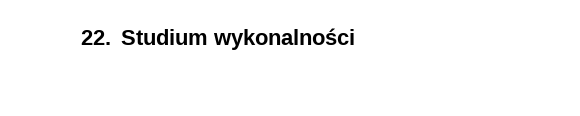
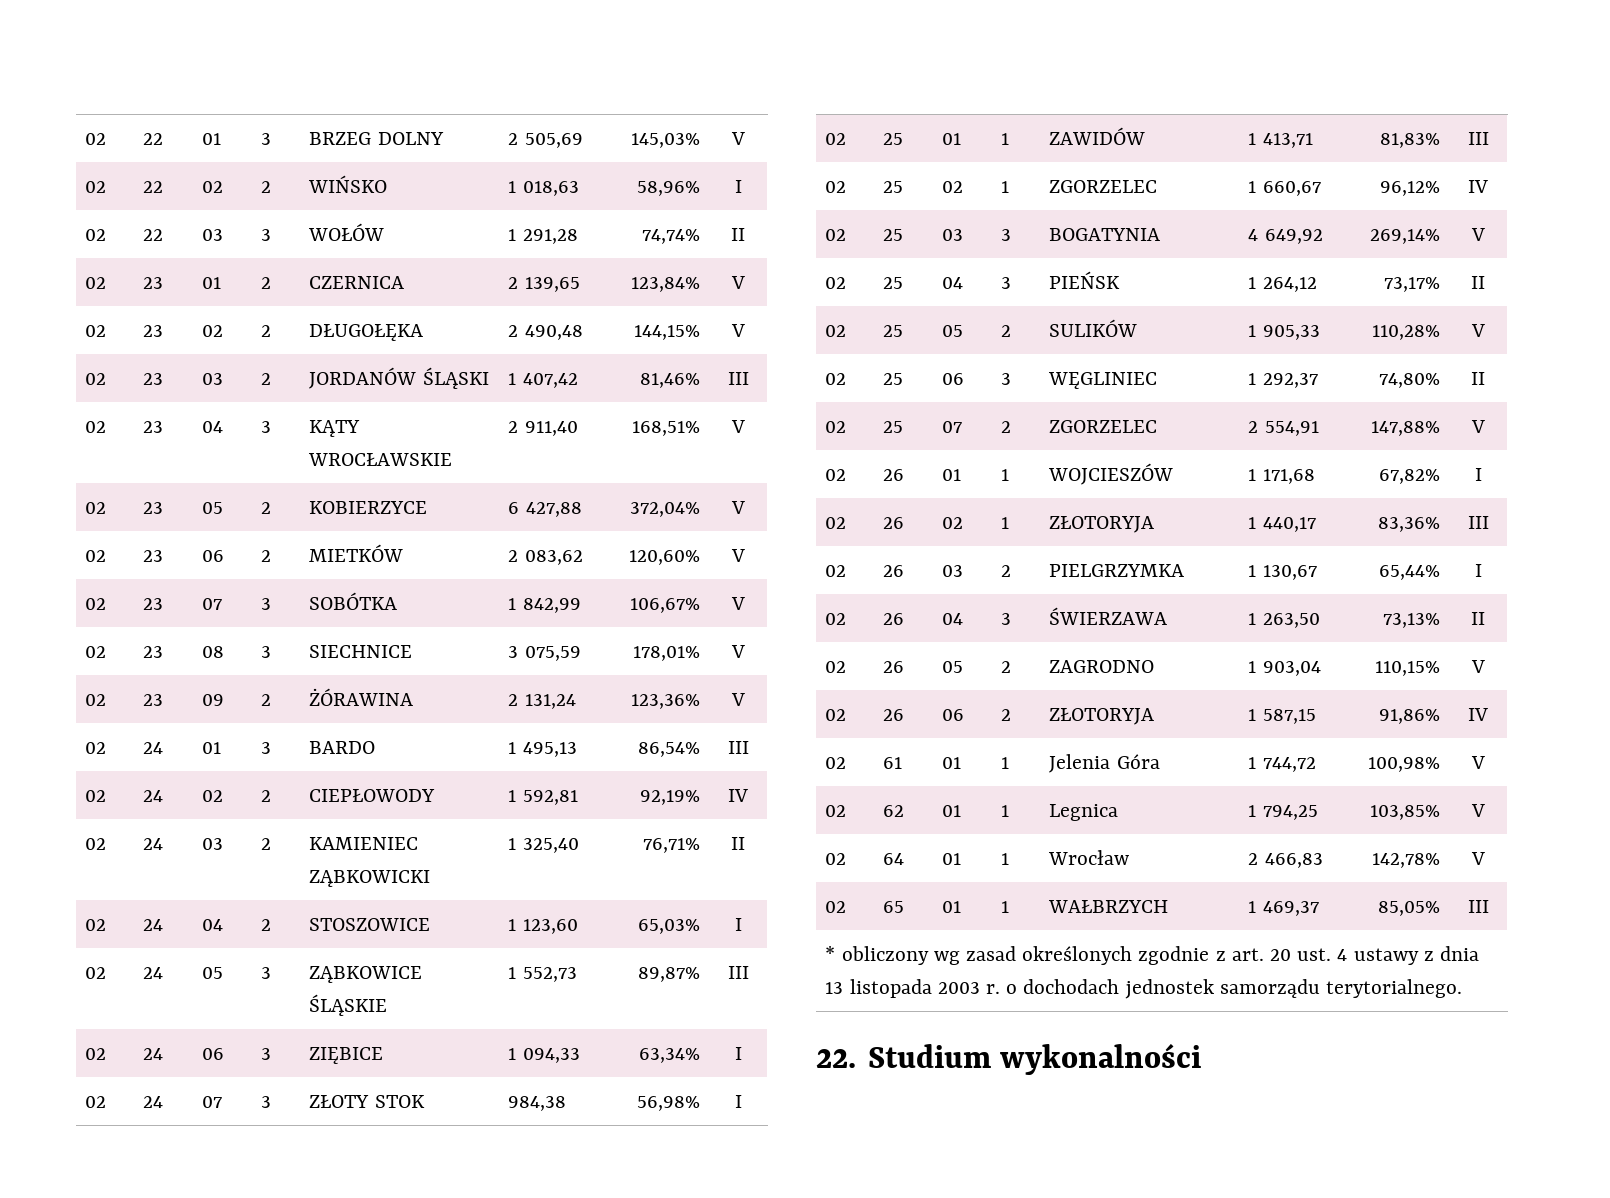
(81, 37) none -> [85,133,107,145] [143,133,164,145] [202,133,222,145] [261,133,272,145] [309,132,444,145] [508,133,583,148] [630,133,700,148] [730,132,745,145] [85,181,107,193] [143,181,164,193] [202,181,224,193] [261,181,272,193] [308,175,388,193] [508,181,579,196] [636,181,700,196] [734,180,742,193] [85,229,107,241] [143,229,164,241] [202,229,224,241] [261,229,272,241] [308,223,385,241] [508,229,578,244] [641,229,700,244] [731,228,745,241] [85,277,107,289] [143,277,164,289] [202,277,222,289] [261,277,272,289] [309,276,405,289] [508,277,580,292] [630,277,700,292] [730,276,745,289] [85,325,107,337] [143,325,164,337] [202,325,224,337] [261,325,272,337] [309,324,424,341] [508,325,583,340] [633,325,700,340] [730,324,745,337] [85,373,107,385] [143,373,164,385] [202,373,224,385] [261,373,272,385] [309,367,489,389] [508,373,578,388] [639,373,700,388] [727,372,749,385] [85,421,107,433] [143,421,164,433] [202,421,224,433] [261,421,272,433] [309,420,361,437] [308,453,453,466] [508,421,578,436] [631,421,700,436] [730,420,745,433] [85,502,107,514] [143,502,164,514] [202,502,224,514] [261,502,272,514] [309,501,428,514] [508,502,582,517] [629,502,700,517] [730,501,745,514] [85,550,107,562] [143,550,164,562] [202,550,225,562] [261,550,272,562] [309,544,404,562] [508,550,583,565] [628,550,700,565] [730,549,745,562] [85,598,107,610] [143,598,164,610] [202,598,223,610] [261,598,272,610] [309,592,398,610] [508,598,581,613] [629,598,700,613] [730,597,745,610] [85,646,107,658] [143,646,164,658] [202,646,225,658] [261,646,272,658] [309,645,413,658] [508,646,581,661] [632,646,700,661] [730,645,745,658] [85,694,107,706] [143,694,164,706] [202,694,225,706] [261,694,272,706] [309,688,414,706] [508,694,576,709] [630,694,700,709] [730,693,745,706] [85,742,107,754] [143,742,164,754] [202,742,222,754] [261,742,272,754] [309,741,376,754] [508,742,577,757] [637,742,700,757] [727,741,749,754] [85,790,107,802] [143,790,164,802] [202,790,224,802] [261,790,272,802] [309,789,436,802] [508,790,578,805] [639,790,700,805] [728,789,748,802] [85,838,107,850] [143,838,164,850] [202,838,224,850] [261,838,272,850] [309,837,419,850] [309,870,431,887] [508,838,579,853] [642,838,700,853] [731,837,745,850] [85,919,107,931] [143,919,164,931] [202,919,224,931] [261,919,272,931] [309,918,431,931] [508,919,578,934] [637,919,700,934] [734,918,742,931] [85,967,107,979] [143,967,164,979] [202,967,224,979] [261,967,272,979] [309,966,423,983] [309,994,388,1016] [508,967,577,982] [637,967,700,982] [727,966,749,979] [85,1048,107,1060] [143,1048,164,1060] [202,1048,225,1060] [261,1048,272,1060] [309,1047,384,1064] [508,1048,580,1063] [638,1048,700,1063] [734,1047,742,1060] [85,1096,107,1108] [143,1096,164,1108] [202,1096,223,1108] [261,1096,272,1108] [309,1095,425,1108] [508,1096,567,1111] [636,1096,700,1111] [734,1095,742,1108] [825,133,847,145] [883,133,904,145] [942,133,962,145] [1001,133,1010,145] [1049,127,1146,145] [1248,133,1313,148] [1379,133,1440,148] [1467,132,1489,145] [825,181,847,193] [883,181,904,193] [942,181,964,193] [1001,181,1010,193] [1049,180,1158,193] [1248,181,1321,196] [1379,181,1440,196] [1468,180,1488,193] [825,229,847,241] [883,229,904,241] [942,229,964,241] [1001,229,1012,241] [1049,228,1161,241] [1248,229,1323,244] [1369,229,1440,244] [1470,228,1485,241] [825,277,847,289] [883,277,904,289] [942,277,964,289] [1001,277,1012,289] [1049,271,1121,289] [1248,277,1317,292] [1383,277,1440,292] [1471,276,1485,289] [825,325,847,337] [883,325,904,337] [942,325,964,337] [1001,325,1012,337] [1049,319,1138,337] [1248,325,1320,340] [1371,325,1440,340] [1470,324,1485,337] [825,373,847,385] [883,373,904,385] [942,373,965,385] [1001,373,1012,385] [1048,372,1158,389] [1248,373,1318,388] [1378,373,1440,388] [1471,372,1485,385] [825,421,847,433] [883,421,904,433] [942,421,963,433] [1001,421,1012,433] [1049,420,1158,433] [1248,421,1319,436] [1370,421,1440,436] [1470,420,1485,433] [825,469,847,481] [883,469,905,481] [942,469,962,481] [1001,469,1010,481] [1048,463,1174,485] [1248,469,1315,484] [1378,469,1440,484] [1474,468,1482,481] [825,517,847,529] [883,517,905,529] [942,517,964,529] [1001,517,1010,529] [1049,516,1155,533] [1248,517,1316,532] [1377,517,1440,532] [1467,516,1489,529] [825,565,847,577] [883,565,905,577] [942,565,964,577] [1001,565,1012,577] [1049,564,1185,577] [1248,565,1317,580] [1378,565,1440,580] [1474,564,1482,577] [825,613,847,625] [883,613,905,625] [942,613,964,625] [1001,613,1012,625] [1049,607,1168,625] [1248,613,1320,628] [1382,613,1440,628] [1471,612,1485,625] [825,661,847,673] [883,661,905,673] [942,661,964,673] [1001,661,1012,673] [1049,660,1155,673] [1248,661,1321,676] [1374,661,1440,676] [1470,660,1485,673] [825,709,847,721] [883,709,905,721] [942,709,965,721] [1001,709,1012,721] [1049,708,1155,725] [1248,709,1316,724] [1378,709,1440,724] [1468,708,1488,721] [825,757,847,769] [883,757,903,769] [942,757,962,769] [1001,757,1010,769] [1049,754,1160,773] [1248,757,1316,772] [1367,757,1440,772] [1470,756,1485,769] [825,805,847,817] [883,805,905,817] [942,805,962,817] [1001,805,1010,817] [1049,804,1119,821] [1248,805,1318,820] [1369,805,1440,820] [1470,804,1485,817] [825,853,847,865] [883,853,905,865] [942,853,962,865] [1001,853,1010,865] [1048,850,1130,865] [1248,853,1323,868] [1371,853,1440,868] [1470,852,1485,865] [825,901,847,913] [883,901,905,913] [942,901,962,913] [1001,901,1010,913] [1048,900,1169,913] [1248,901,1319,916] [1377,901,1440,916] [1467,900,1489,913] [825,946,1480,965] [825,979,1463,999] 02 | 22 | 01 | 3 | BRZEG DOLNY | 2 505,69 | 145,03% | V // 02 | 22 | 02 | 2 | WIŃSKO | 1 018,63 | 58,96% | I // 02 | 22 | 03 | 3 | WOŁÓW | 1 291,28 | 74,74% | II // 02 | 23 | 01 | 2 | CZERNICA | 2 139,65 | 123,84% | V // 02 | 23 | 02 | 2 | DŁUGOŁĘKA | 2 490,48 | 144,15% | V // 02 | 23 | 03 | 2 | JORDANÓW ŚLĄSKI | 1 407,42 | 81,46% | III // 02 | 23 | 04 | 3 | KĄTY WROCŁAWSKIE | 2 911,40 | 168,51% | V // 02 | 23 | 05 | 2 | KOBIERZYCE | 6 427,88 | 372,04% | V // 02 | 23 | 06 | 2 | MIETKÓW | 2 083,62 | 120,60% | V // 02 | 23 | 07 | 3 | SOBÓTKA | 1 842,99 | 106,67% | V // 02 | 23 | 08 | 3 | SIECHNICE | 3 075,59 | 178,01% | V // 02 | 23 | 09 | 2 | ŻÓRAWINA | 2 131,24 | 123,36% | V // 02 | 24 | 01 | 3 | BARDO | 1 495,13 | 86,54% | III // 02 | 24 | 02 | 2 | CIEPŁOWODY | 1 592,81 | 92,19% | IV // 02 | 24 | 03 | 2 | KAMIENIEC ZĄBKOWICKI | 1 325,40 | 76,71% | II // 02 | 24 | 04 | 2 | STOSZOWICE | 1 123,60 | 65,03% | I // 02 | 24 | 05 | 3 | ZĄBKOWICE ŚLĄSKIE | 1 552,73 | 89,87% | III // 02 | 24 | 06 | 3 | ZIĘBICE | 1 094,33 | 63,34% | I // 02 | 24 | 07 | 3 | ZŁOTY STOK | 984,38 | 56,98% | I // 02 | 25 | 01 | 1 | ZAWIDÓW | 1 413,71 | 81,83% | III // 02 | 25 | 02 | 1 | ZGORZELEC | 1 660,67 | 96,12% | IV // 02 | 25 | 03 | 3 | BOGATYNIA | 4 649,92 | 269,14% | V // 02 | 25 | 04 | 3 | PIEŃSK | 1 264,12 | 73,17% | II // 02 | 25 | 05 | 2 | SULIKÓW | 1 905,33 | 110,28% | V // 02 | 25 | 06 | 3 | WĘGLINIEC | 1 292,37 | 74,80% | II // 02 | 25 | 07 | 2 | ZGORZELEC | 2 554,91 | 147,88% | V // 02 | 26 | 01 | 1 | WOJCIESZÓW | 1 171,68 | 67,82% | I // 02 | 26 | 02 | 1 | ZŁOTORYJA | 1 440,17 | 83,36% | III // 02 | 26 | 03 | 2 | PIELGRZYMKA | 1 130,67 | 65,44% | I // 02 | 26 | 04 | 3 | ŚWIERZAWA | 1 263,50 | 73,13% | II // 02 | 26 | 05 | 2 | ZAGRODNO | 1 903,04 | 110,15% | V // 02 | 26 | 06 | 2 | ZŁOTORYJA | 1 587,15 | 91,86% | IV // 02 | 61 | 01 | 1 | Jelenia Góra | 1 744,72 | 100,98% | V // 02 | 62 | 01 | 1 | Legnica | 1 794,25 | 103,85% | V // 02 | 64 | 01 | 1 | Wrocław | 2 466,83 | 142,78% | V // 02 | 65 | 01 | 1 | WAŁBRZYCH | 1 469,37 | 85,05% | III // * obliczony wg zasad określonych zgodnie z art. 20 ust. 4 ustawy z dnia 13 listopada 2003 r. o dochodach jednostek samorządu terytorialnego. //

